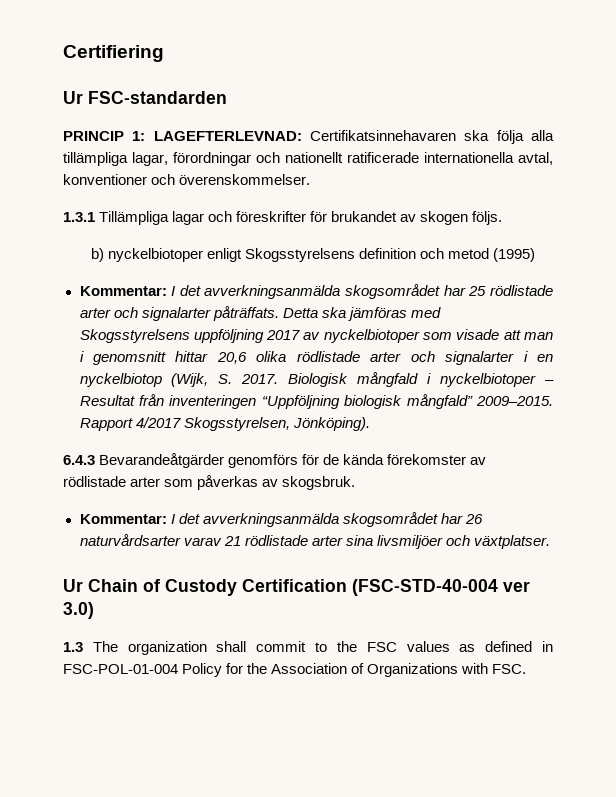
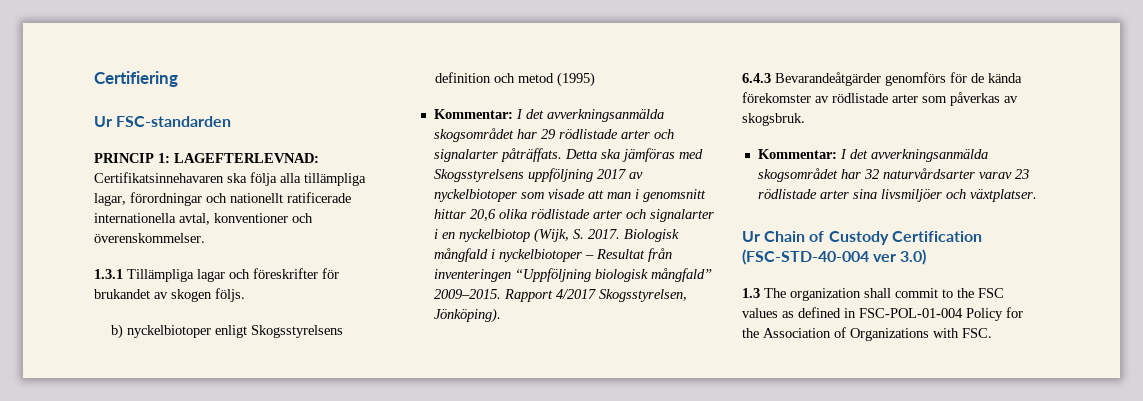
[468,286,487,296] 25 -> [540,129,556,139] 29
[464,514,483,524] 26 -> [863,169,879,179] 32
[223,536,241,546] 21 -> [1014,169,1029,179] 23

